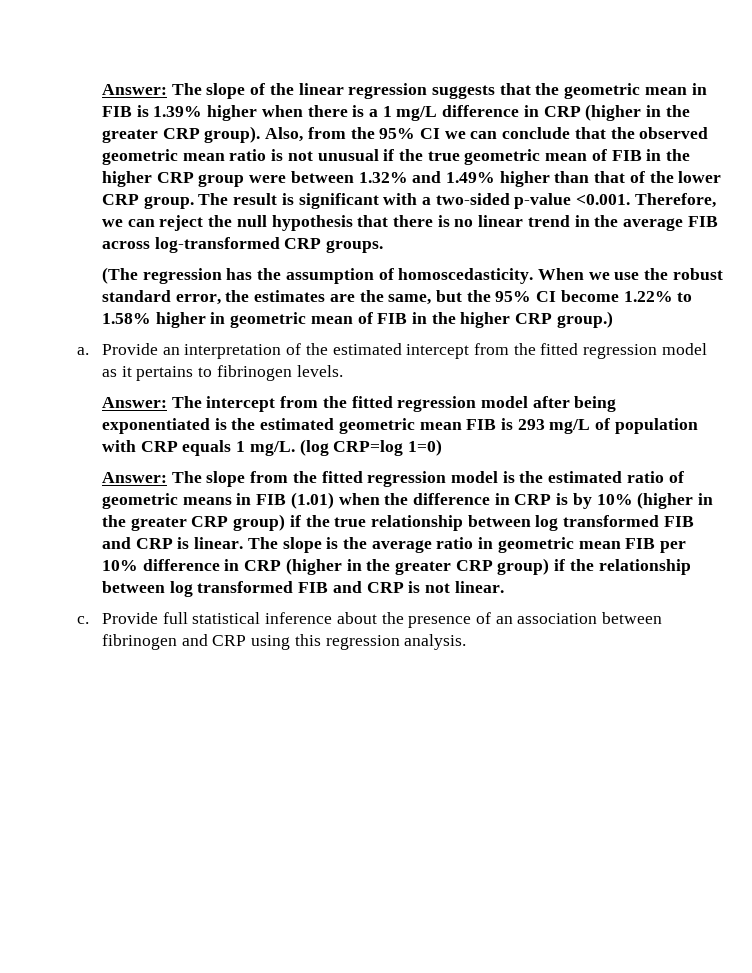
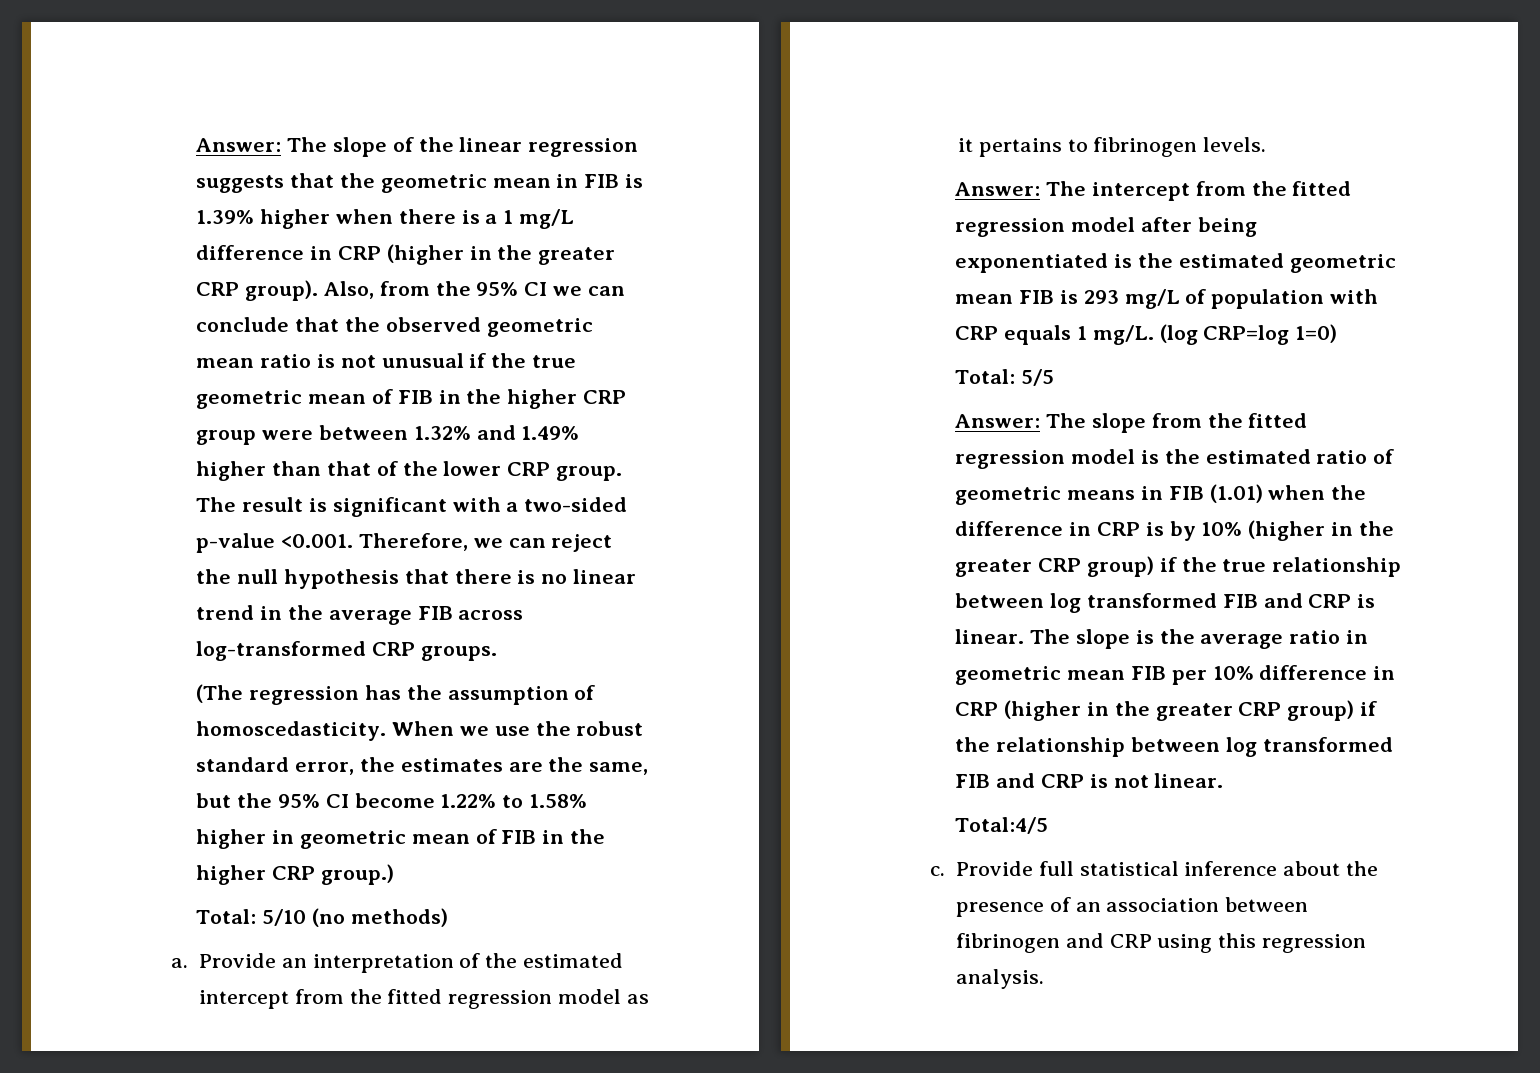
(613, 319) none -> [196,908,448,927] // Total: 5/10 (no methods)
(442, 447) none -> [955,369,1055,386] // Total: 5/5
(504, 587) none -> [955,817,1049,834] // Total:4/5

